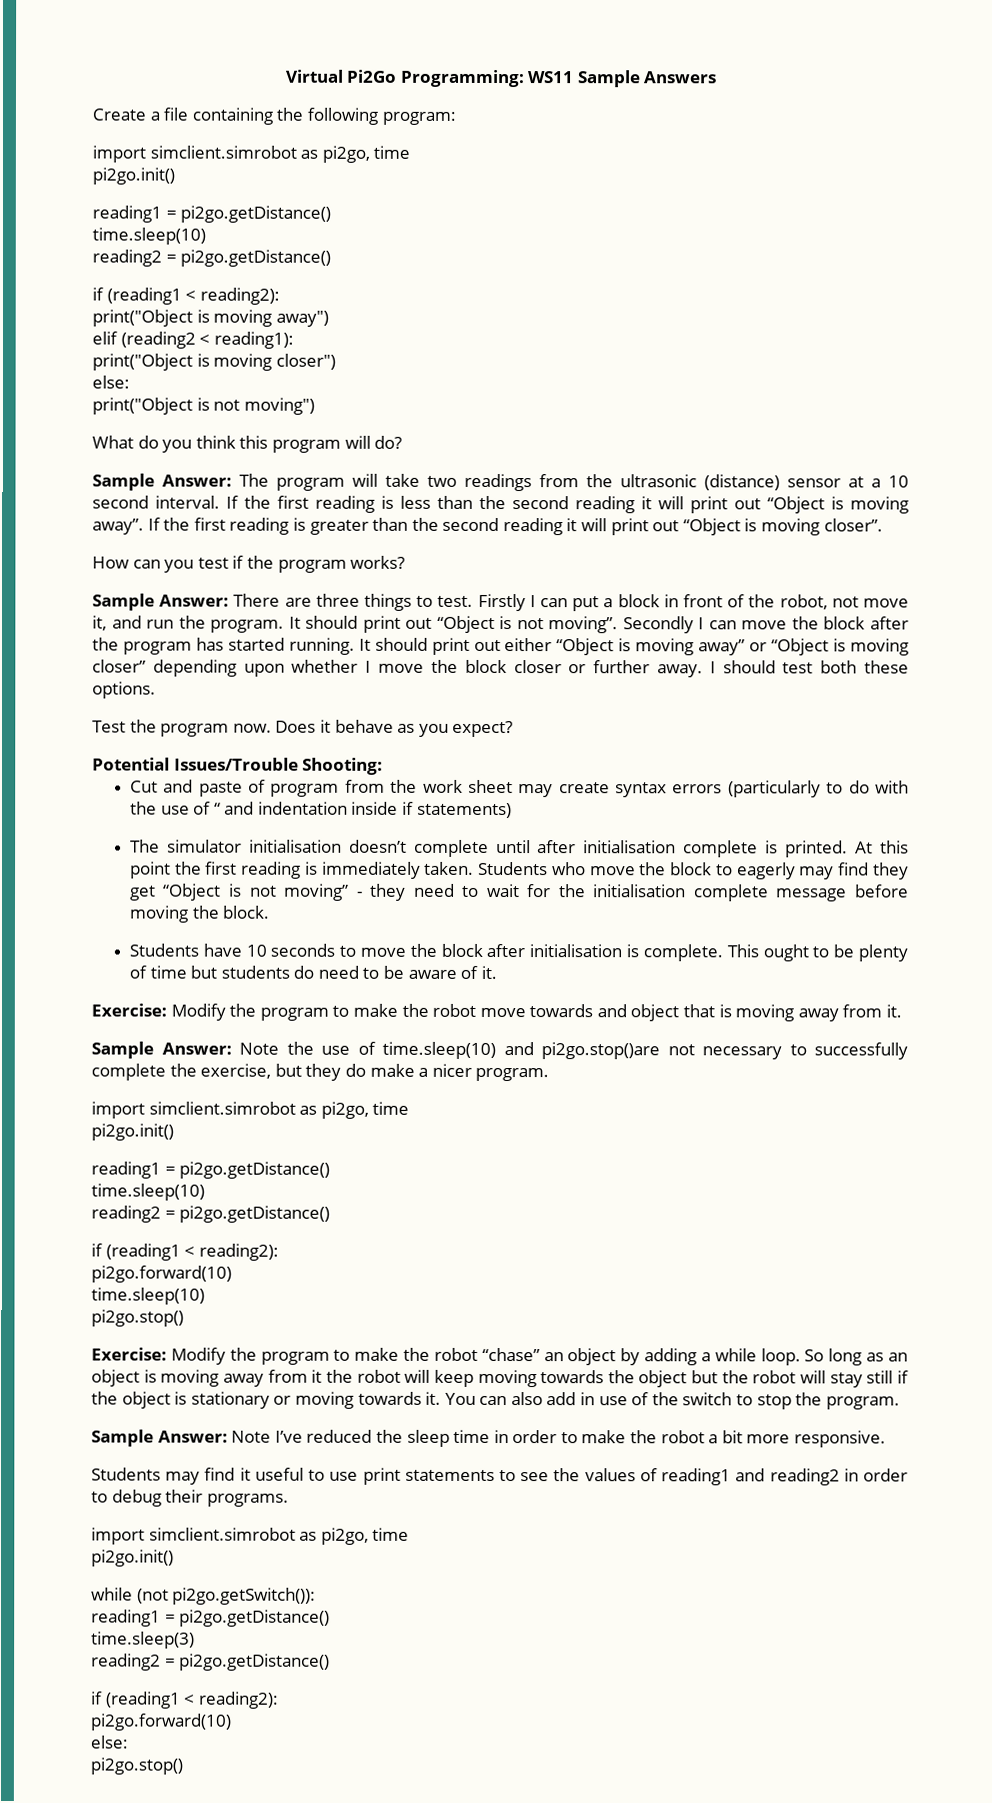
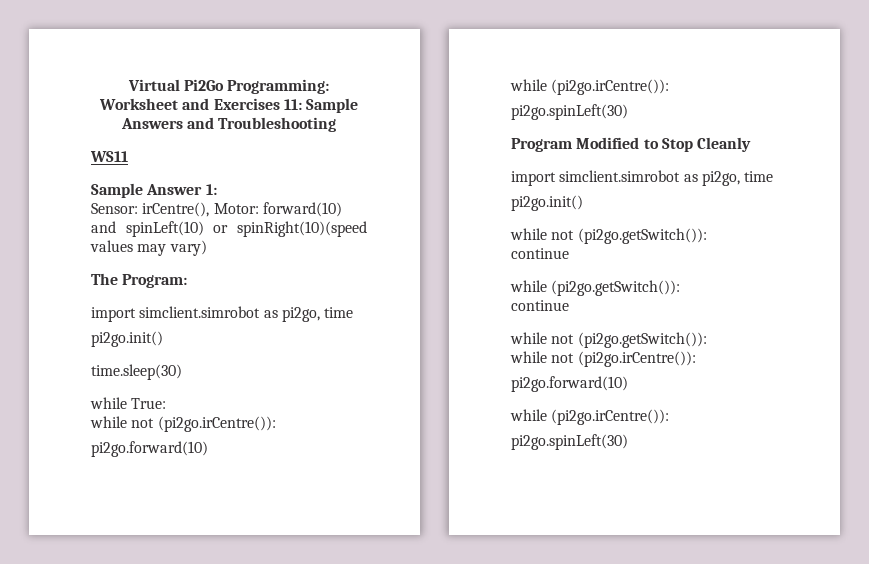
[527,70,718,88] [92,107,456,125] [92,145,411,163] [92,167,175,185] [92,205,332,223] [92,227,206,245] [92,249,332,267] [92,287,280,305] [92,309,329,327] [92,331,294,349] [92,353,336,371] [92,375,130,389] [92,397,315,415] [92,435,403,453] [92,473,909,492] [92,495,909,514] [92,517,883,536] [92,555,406,573] [92,593,910,612] [92,615,909,634] [92,637,909,656] [92,659,909,678] [92,681,156,699] [92,719,514,738] [92,757,384,775] [129,779,909,798] [129,801,512,819] [129,839,910,858] [129,861,909,880] [129,883,909,902] [128,905,270,923] [128,943,908,962] [128,965,497,980] [91,1003,903,1022] [91,1041,908,1060] [91,1063,550,1082] [91,1101,410,1119] [91,1123,174,1141] [91,1161,331,1179] [91,1183,205,1201] [91,1205,331,1223] [91,1243,279,1261] [91,1265,232,1283] [91,1287,205,1305] [91,1309,184,1327] [91,1347,909,1366] [91,1369,909,1388] [91,1391,900,1410] [91,1429,887,1448] [91,1467,908,1486] [91,1489,289,1507] WS11 Sample Answers // Create a file containing the following program: // import simclient.simrobot as pi2go, time // pi2go.init() // reading1 = pi2go.getDistance() // time.sleep(10) // reading2 = pi2go.getDistance() // if (reading1 < reading2): // print("Object is moving away") // elif (reading2 < reading1): // print("Object is moving closer") // else: // print("Object is not moving") // What do you think this program will do? // Sample Answer: The program will take two readings from the ultrasonic (distance) sensor at a 10 second interval. If the first reading is less than the second reading it will print out “Object is moving away”. If the first reading is greater than the second reading it will print out “Object is moving closer”. // How can you test if the program works? // Sample Answer: There are three things to test. Firstly I can put a block in front of the robot, not move it, and run the program. It should print out “Object is not moving”. Secondly I can move the block after the program has started running. It should print out either “Object is moving away” or “Object is moving closer” depending upon whether I move the block closer or further away. I should test both these options. // Test the program now. Does it behave as you expect? // Potential Issues/Trouble Shooting: // Cut and paste of program from the work sheet may create syntax errors (particularly to do with the use of “ and indentation inside if statements) // The simulator initialisation doesn’t complete until after initialisation complete is printed. At this point the first reading is immediately taken. Students who move the block to eagerly may find they get “Object is not moving” - they need to wait for the initialisation complete message before moving the block. // Students have 10 seconds to move the block after initialisation is complete. This ought to be plenty of time but students do need to be aware of it. // Exercise: Modify the program to make the robot move towards and object that is moving away from it. // Sample Answer: Note the use of time.sleep(10) and pi2go.stop()are not necessary to successfully complete the exercise, but they do make a nicer program. // import simclient.simrobot as pi2go, time // pi2go.init() // reading1 = pi2go.getDistance() // time.sleep(10) // reading2 = pi2go.getDistance() // if (reading1 < reading2): // pi2go.forward(10) // time.sleep(10) // pi2go.stop() // Exercise: Modify the program to make the robot “chase” an object by adding a while loop. So long as an object is moving away from it the robot will keep moving towards the object but the robot will stay still if the object is stationary or moving towards it. You can also add in use of the switch to stop the program. // Sample Answer: Note I’ve reduced the sleep time in order to make the robot a bit more responsive. // Students may find it useful to use print statements to see the values of reading1 and reading2 in order to debug their programs. -> [98,98,359,113] [120,117,337,132] [90,151,128,162] [91,183,217,198] [91,202,342,217] [91,221,367,237] [90,240,207,256] [91,273,188,288] [91,306,354,322] [91,331,163,347] [91,364,182,380] [90,397,167,409] [90,416,276,432] [91,441,208,457] [510,79,670,95] [511,104,628,120] [511,137,752,152] Worksheet and Exercises 11: Sample Answers and Troubleshooting // WS11 // Sample Answer 1: // Sensor: irCentre(), Motor: forward(10) and spinLeft(10) or spinRight(10)(speed values may vary) // The Program: // import simclient.simrobot as pi2go, time // pi2go.init() // time.sleep(30) // while True: // while not (pi2go.irCentre()): // pi2go.forward(10) // while (pi2go.irCentre()): // pi2go.spinLeft(30) // Program Modified to Stop Cleanly
[136,1587,317,1605] [91,1609,331,1627] [91,1631,195,1649] [91,1653,331,1671] [91,1691,279,1709] [90,1713,232,1731] [90,1735,128,1749] [90,1757,183,1775] (not pi2go.getSwitch()): // reading1 = pi2go.getDistance() // time.sleep(3) // reading2 = pi2go.getDistance() // if (reading1 < reading2): // pi2go.forward(10) // else: // pi2go.stop() -> [551,228,707,244] [511,248,569,259] [510,280,681,296] [511,300,569,311] [510,332,707,348] [510,351,696,367] [511,376,628,392] [510,409,670,425] [511,434,628,450] not (pi2go.getSwitch()): // continue // while (pi2go.getSwitch()): // continue // while not (pi2go.getSwitch()): // while not (pi2go.irCentre()): // pi2go.forward(10) // while (pi2go.irCentre()): // pi2go.spinLeft(30)

